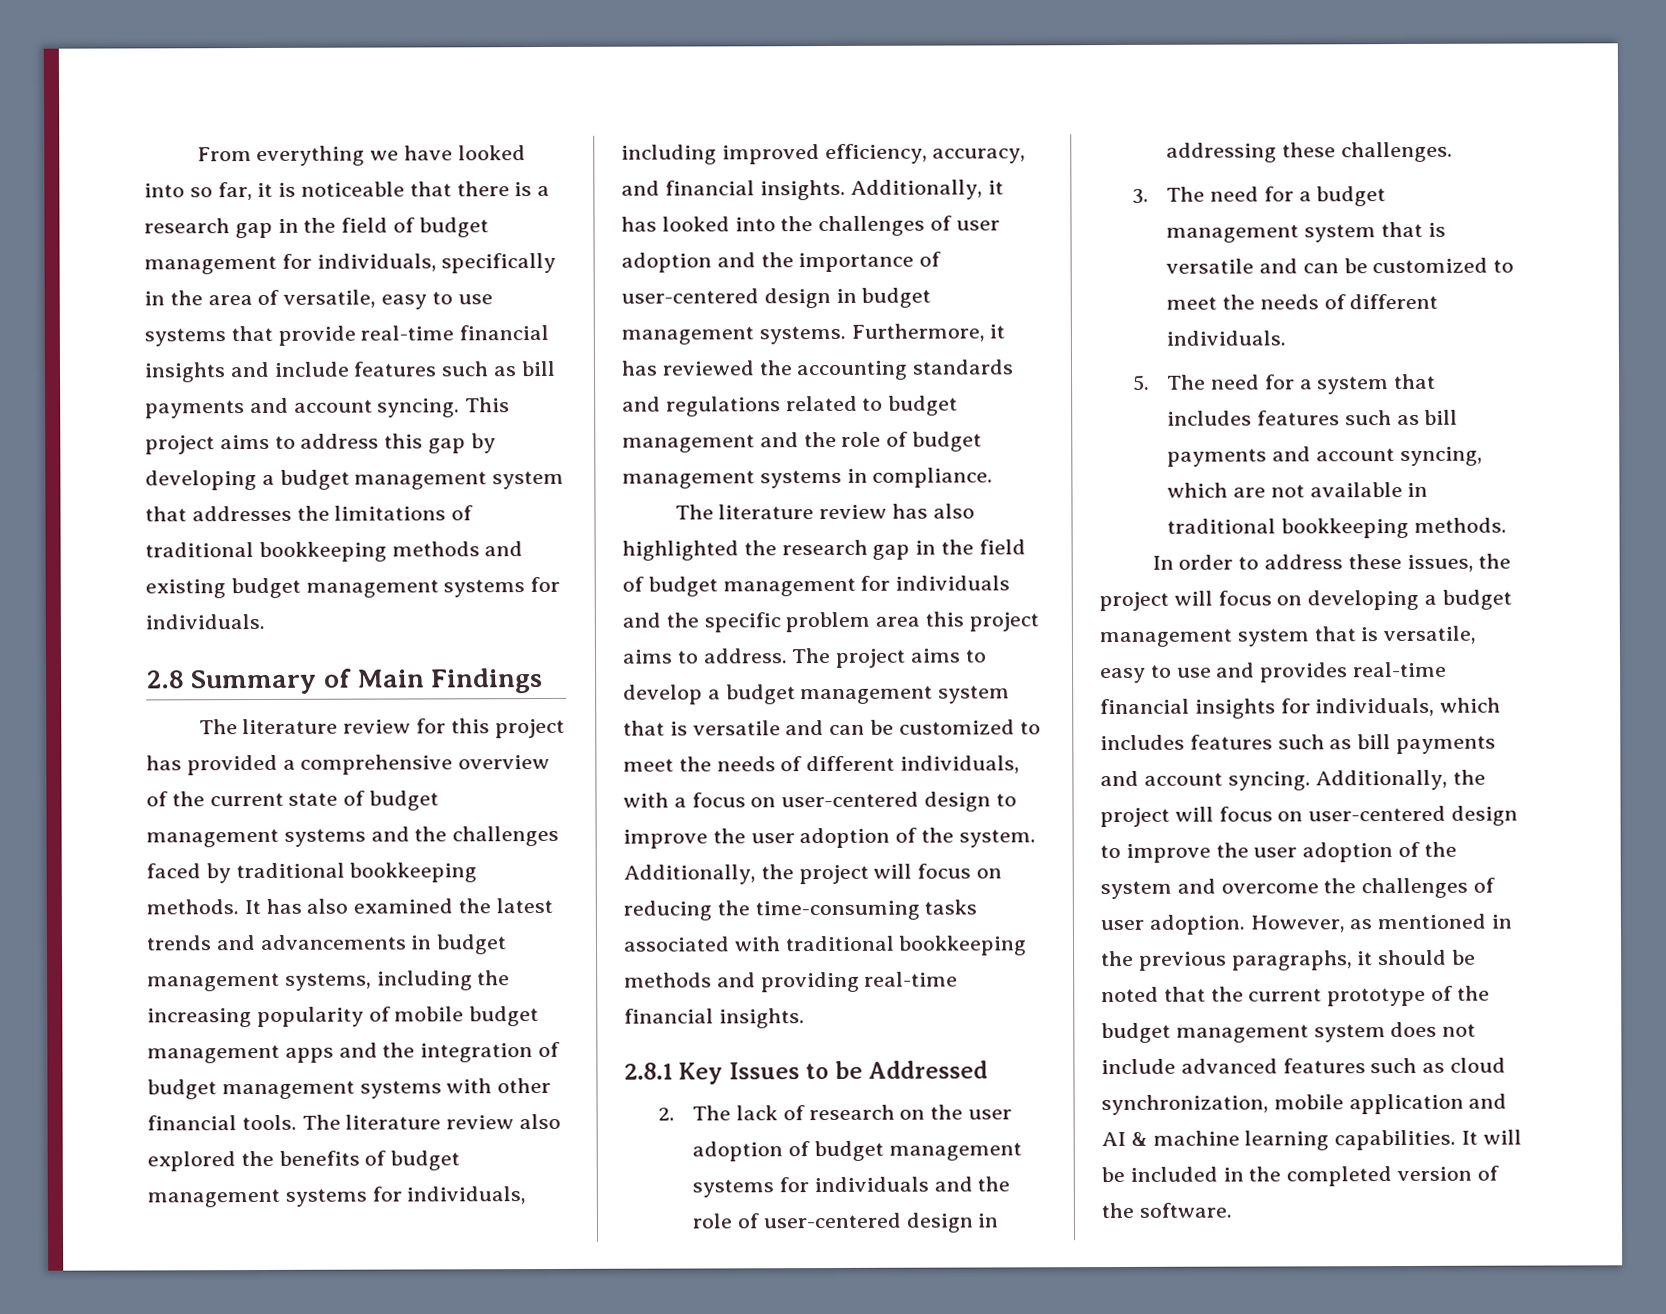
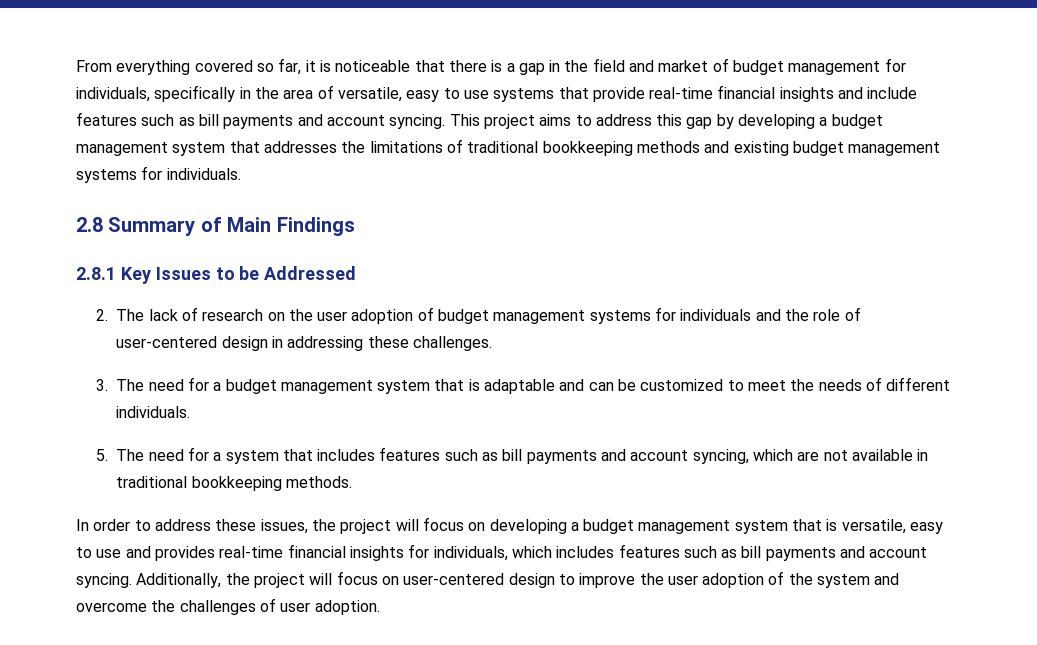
[370,145,526,161] [144,183,185,198] we have looked into -> [194,60,253,72] covered
[144,217,389,239] research gap in the field -> [518,58,709,75] gap in the field and market
[198,718,565,739] [146,754,551,776] [146,790,440,811] [146,825,560,848] [146,862,478,884] [146,897,553,915] [146,934,508,955] [147,970,511,992] [147,1006,540,1028] [147,1041,561,1064] [147,1077,552,1100] [147,1113,562,1131] [147,1150,461,1172] [147,1186,527,1208] [621,143,1027,165] [621,179,1005,201] [621,215,1000,237] [621,251,942,273] [621,287,932,309] [621,323,1006,345] [621,359,1015,381] [622,395,959,417] [622,431,983,453] [622,467,994,489] [674,503,975,520] [622,539,1026,561] [622,575,1011,597] [622,611,1039,633] [622,648,987,668] [623,684,1011,705] [623,719,1041,736] [623,755,1021,774] [623,791,1017,812] [623,827,1036,849] [623,863,1003,885] [623,899,978,921] [623,935,1028,956] [624,971,959,993] [624,1008,805,1029] // The literature review for this project has provided a comprehensive overview of the current state of budget management systems and the challenges faced by traditional bookkeeping methods. It has also examined the latest trends and advancements in budget management systems, including the increasing popularity of mobile budget management apps and the integration of budget management systems with other financial tools. The literature review also explored the benefits of budget management systems for individuals, including improved efficiency, accuracy, and financial insights. Additionally, it has looked into the challenges of user adoption and the importance of user-centered design in budget management systems. Furthermore, it has reviewed the accounting standards and regulations related to budget management and the role of budget management systems in compliance. // The literature review has also highlighted the research gap in the field of budget management for individuals and the specific problem area this project aims to address. The project aims to develop a budget management system that is versatile and can be customized to meet the needs of different individuals, with a focus on user-centered design to improve the user adoption of the system. Additionally, the project will focus on reducing the time-consuming tasks associated with traditional bookkeeping methods and providing real-time financial insights. -> (355, 226) none
[1166,258,1255,274] versatile -> [484,379,556,394] adaptable
[1249,913,1513,933] [1101,949,1477,971] [1101,985,1490,1007] [1101,1021,1477,1044] [1101,1057,1507,1075] [1101,1093,1508,1116] [1101,1129,1522,1151] [1101,1165,1499,1187] [1101,1202,1232,1219] However, as mentioned in the previous paragraphs, it should be noted that the current prototype of the budget management system does not include advanced features such as cloud synchronization, mobile application and AI & machine learning capabilities. It will be included in the completed version of the software. -> (380, 607) none

